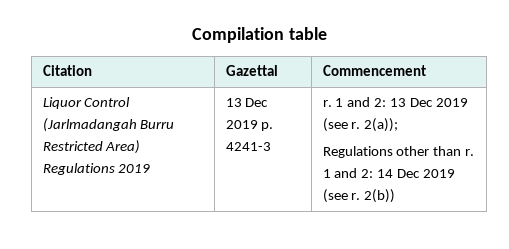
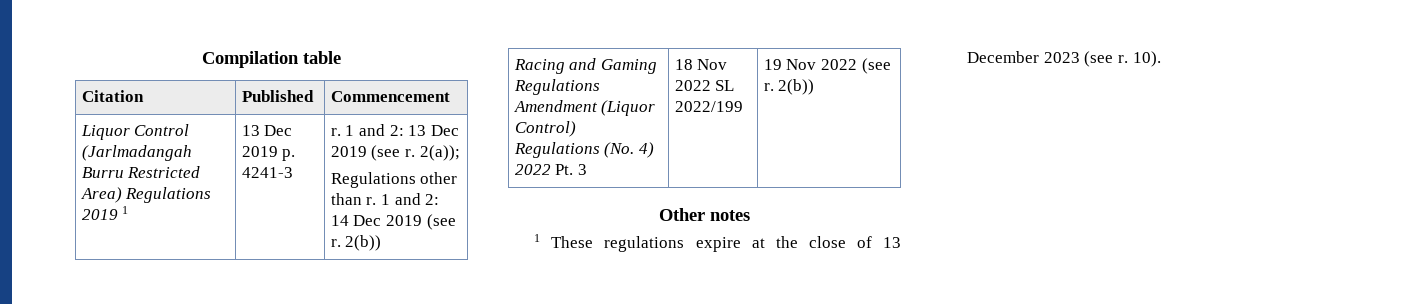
[225,65,278,76] Gazettal -> [241,90,314,102] Published
(151, 168) none -> [122,206,129,214] 1
(396, 196) none -> [513,58,658,74] [513,79,600,95] [513,100,656,116] [514,121,576,137] [513,142,655,158] [514,164,588,175] [674,59,728,70] [674,80,735,91] [674,101,743,112] [763,58,891,74] [763,79,815,95] [659,208,750,221] [534,234,901,252] [967,51,1161,67] // Racing and Gaming Regulations Amendment (Liquor Control) Regulations (No. 4) 2022 Pt. 3 | 18 Nov 2022 SL 2022/199 | 19 Nov 2022 (see r. 2(b)) // Other notes // 1 These regulations expire at the close of 13 December 2023 (see r. 10).

